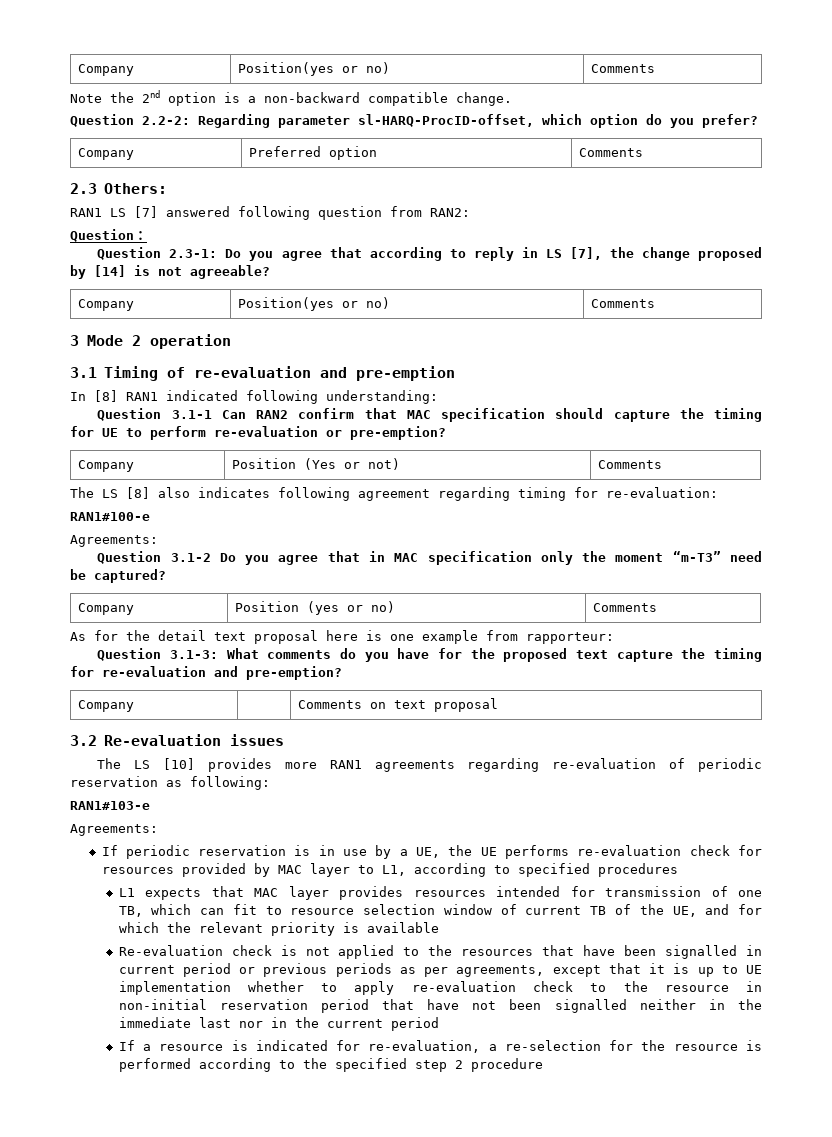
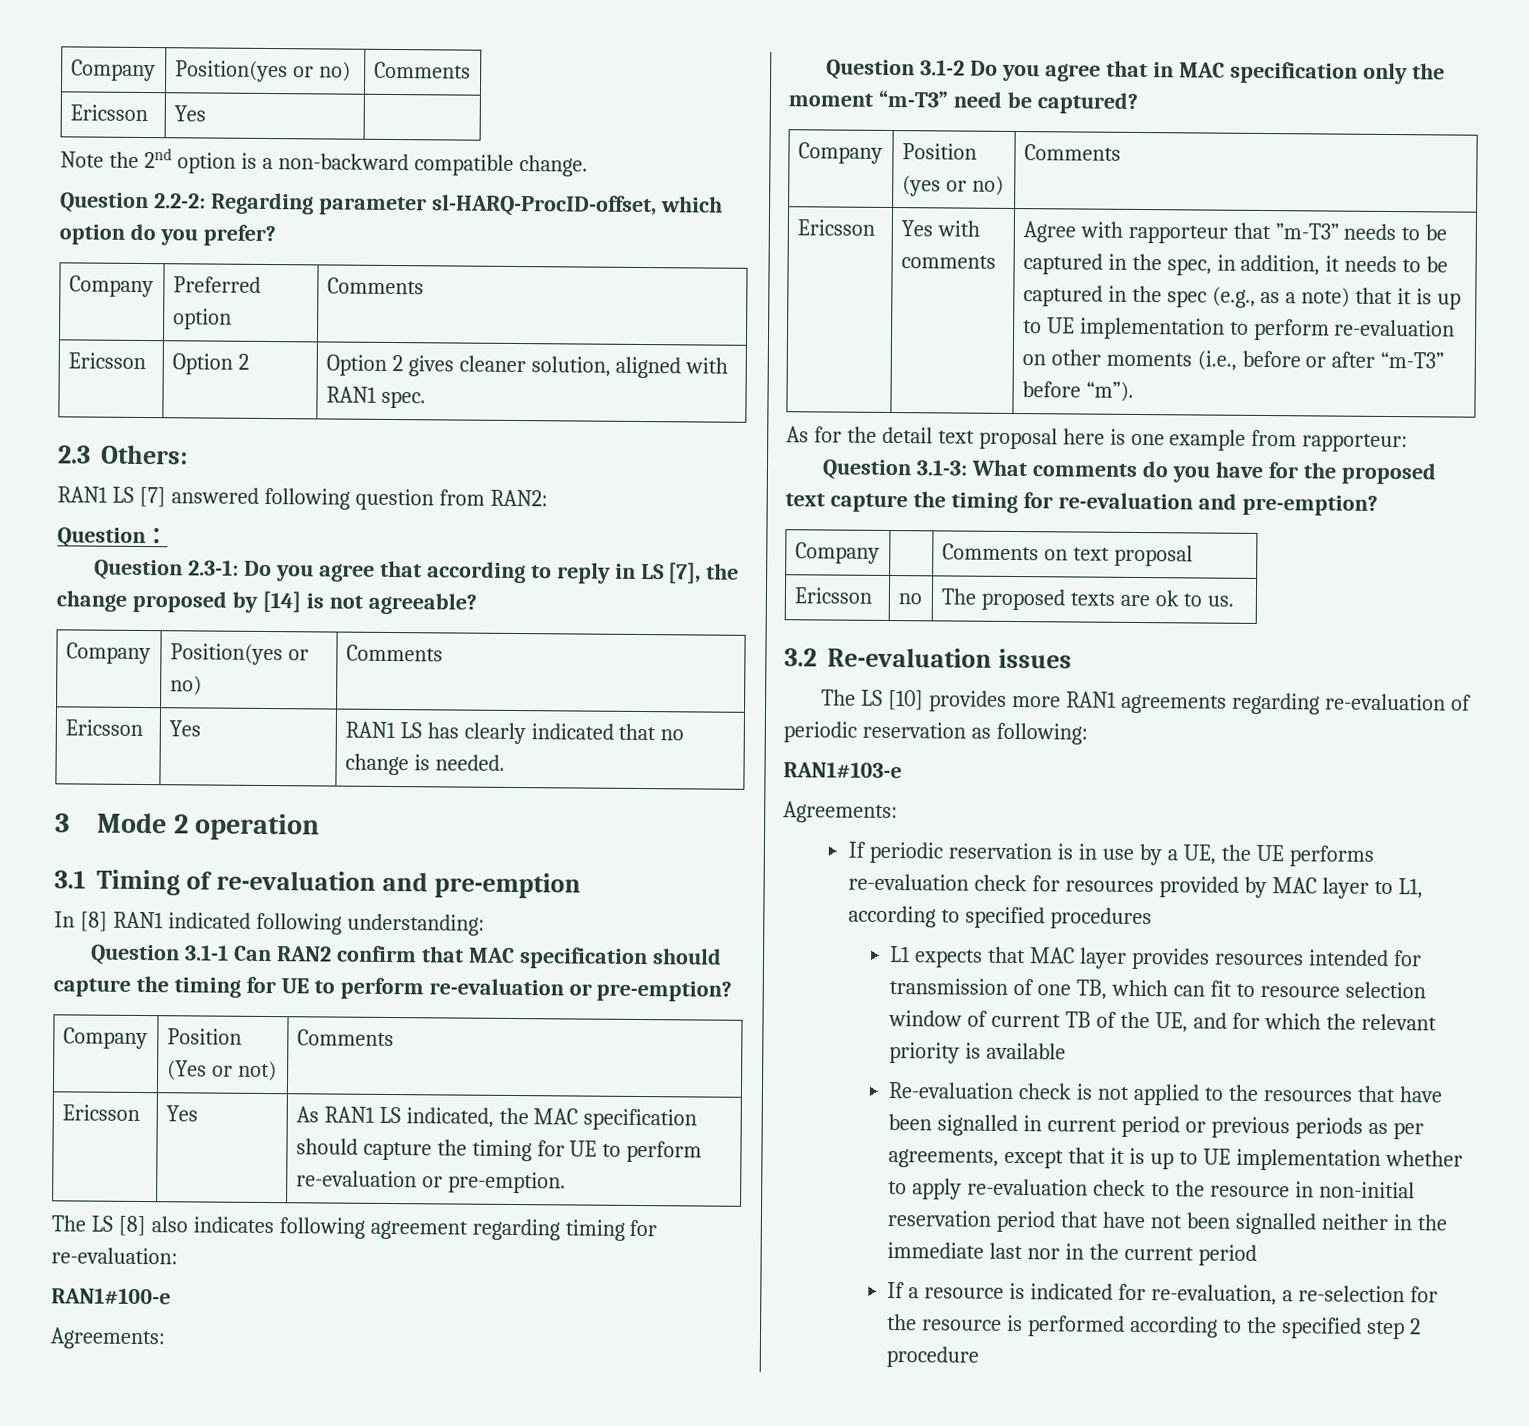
[78,64,135,76] [238,62,391,76] [591,64,656,73] Company | Position(yes or no) | Comments -> [70,59,156,82] [174,60,351,83] [373,61,471,79] [69,104,148,122] [173,105,206,122] Company | Position(yes or no) | Comments // Ericsson | Yes |
(644, 152) none -> [67,352,146,370] [171,353,249,375] [325,354,729,379] [325,386,426,409] // Ericsson | Option 2 | Option 2 gives cleaner solution, aligned with RAN1 spec.
(656, 303) none -> [64,719,143,737] [168,720,201,737] [344,721,685,745] [344,753,505,776] // Ericsson | Yes | RAN1 LS has clearly indicated that no change is needed.
(663, 464) none -> [61,1104,140,1121] [165,1105,198,1122] [295,1106,698,1131] [295,1138,703,1163] [295,1170,566,1194] // Ericsson | Yes | As RAN1 LS indicated, the MAC specification should capture the timing for UE to perform re-evaluation or pre-emption.
(658, 607) none -> [796,219,875,236] [900,220,980,237] [900,255,996,269] [1022,221,1448,244] [1022,253,1449,276] [1022,285,1462,310] [1022,317,1456,341] [1021,349,1445,371] [1021,381,1134,402] // Ericsson | Yes with comments | Agree with rapporteur that ”m-T3” needs to be captured in the spec, in addition, it needs to be captured in the spec (e.g., as a note) that it is up to UE implementation to perform re-evaluation on other moments (i.e., before or after “m-T3” before “m”).
(499, 705) none -> [793,587,873,604] [897,593,922,605] [940,588,1235,611] // Ericsson | no | The proposed texts are ok to us.

